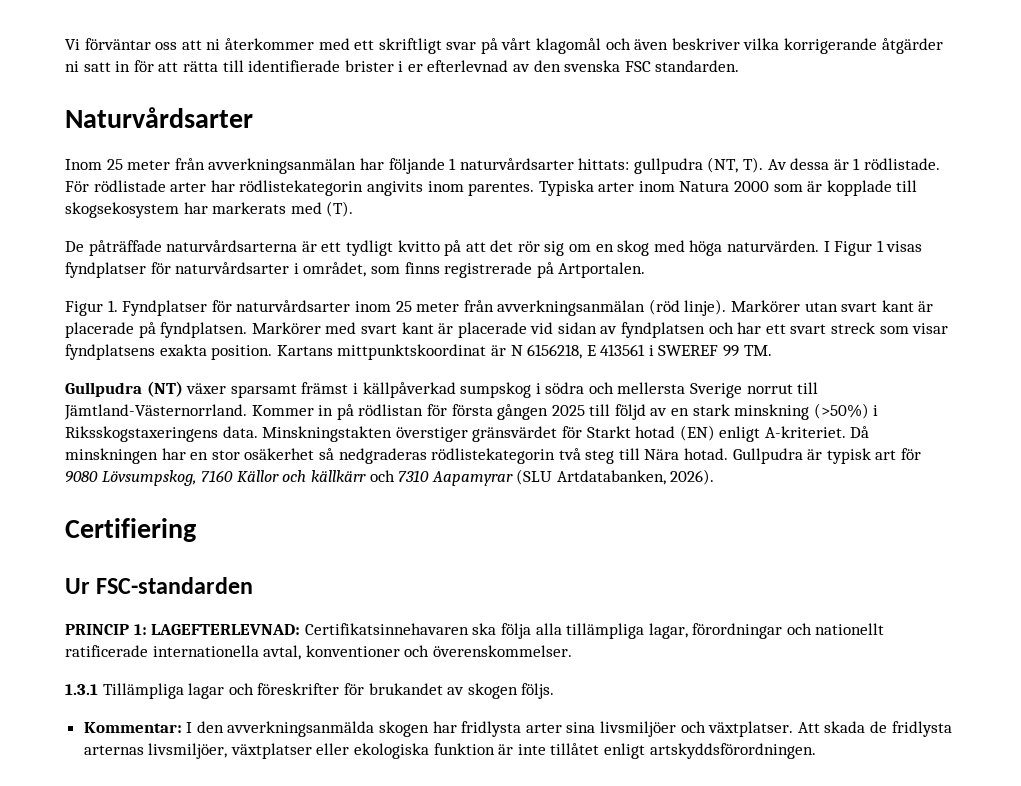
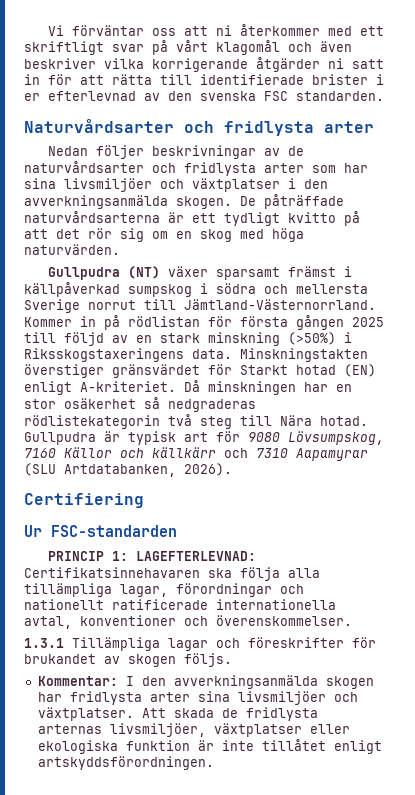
[65,157,941,174] [65,180,918,196] [65,201,354,218] // Inom 25 meter från avverkningsanmälan har följande 1 naturvårdsarter hittats: gullpudra (NT, T). Av dessa är 1 rödlistade. För rödlistade arter har rödlistekategorin angivits inom parentes. Typiska arter inom Natura 2000 som är kopplade till skogsekosystem har markerats med (T). // -> [184,121,374,136] [48,145,305,159] [24,161,368,176] [24,178,328,192] [24,195,232,209] och fridlysta arter // Nedan följer beskrivningar av de naturvårdsarter och fridlysta arter som har sina livsmiljöer och växtplatser i den avverkningsanmälda skogen.
[823,240,923,256] [65,262,646,278] [65,299,934,316] [65,322,949,338] [65,344,772,360] I Figur 1 visas fyndplatser för naturvårdsarter i området, som finns registrerade på Artportalen. // Figur 1. Fyndplatser för naturvårdsarter inom 25 meter från avverkningsanmälan (röd linje). Markörer utan svart kant är placerade på fyndplatsen. Markörer med svart kant är placerade vid sidan av fyndplatsen och har ett svart streck som visar fyndplatsens exakta position. Kartans mittpunktskoordinat är N 6156218, E 413561 i SWEREF 99 TM. -> (120, 249) none

